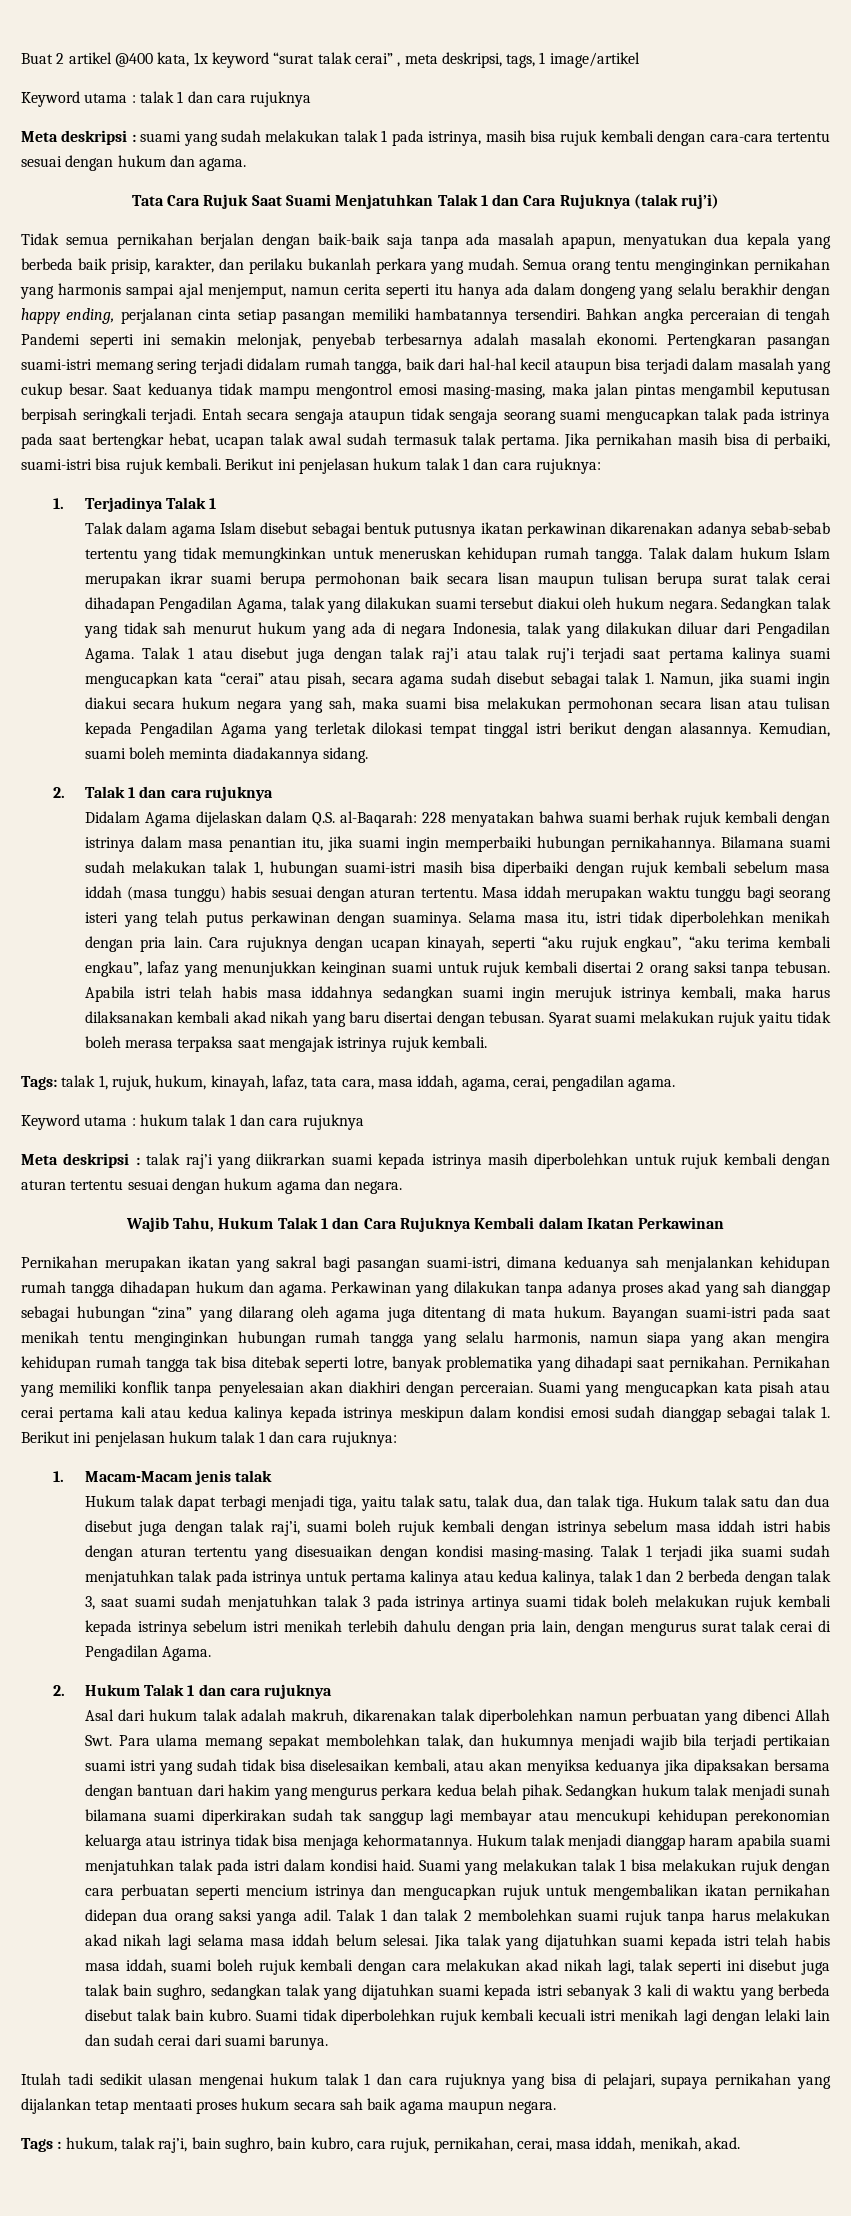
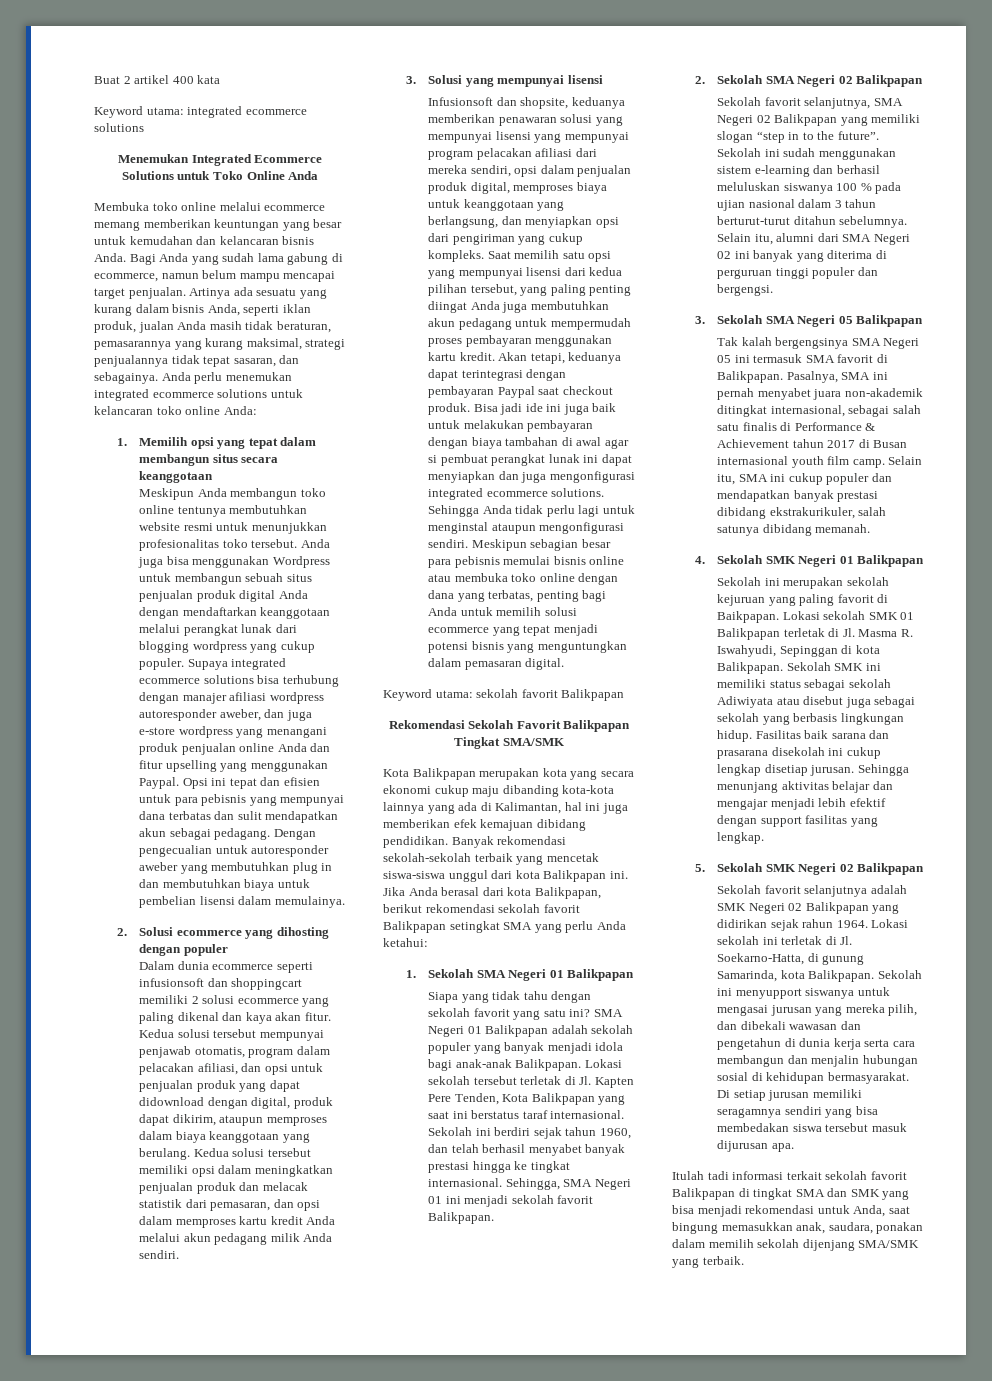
[114,52,640,68] [21,91,312,107] [21,130,830,146] [21,155,247,171] [131,194,720,209] [21,233,832,249] [21,258,831,274] [20,283,830,299] [21,308,830,324] [21,333,831,349] [21,358,831,374] [21,383,831,399] [21,408,830,424] [21,433,830,449] [21,458,601,474] [52,497,217,512] [84,522,830,538] [84,547,831,563] [84,572,831,588] [84,597,831,613] [83,622,830,638] [84,647,832,663] [84,672,831,688] [84,697,831,713] [84,722,831,738] [84,747,369,763] [52,786,274,801] [84,811,830,827] [84,836,831,852] [84,861,830,877] [84,886,831,902] [84,911,831,927] [84,936,831,952] [84,961,830,977] [84,986,830,1002] [84,1011,831,1027] [84,1036,488,1052] [21,1075,676,1091] [21,1114,364,1130] [21,1153,830,1169] [21,1178,403,1194] [125,1217,725,1232] [21,1256,830,1272] [21,1281,831,1297] [21,1306,831,1322] [21,1331,830,1347] [21,1356,830,1372] [20,1381,830,1397] [21,1406,830,1422] [21,1431,397,1447] [52,1470,273,1485] [84,1495,830,1511] [84,1520,830,1536] [84,1545,831,1561] [84,1570,832,1586] [84,1595,832,1611] [84,1620,831,1636] [84,1645,212,1661] [52,1684,333,1699] [84,1709,830,1725] [84,1734,830,1750] [84,1759,830,1775] [84,1784,830,1800] [84,1809,831,1825] [84,1834,832,1850] [84,1859,830,1875] [84,1884,831,1900] [84,1909,831,1925] [84,1934,831,1950] [84,1959,831,1975] [84,1984,831,2000] [84,2009,831,2025] [84,2034,329,2050] [21,2073,831,2089] [21,2098,557,2114] [21,2137,741,2153] @400 kata, 1x keyword “surat talak cerai” , meta deskripsi, tags, 1 image/artikel // Keyword utama : talak 1 dan cara rujuknya // Meta deskripsi : suami yang sudah melakukan talak 1 pada istrinya, masih bisa rujuk kembali dengan cara-cara tertentu sesuai dengan hukum dan agama. // Tata Cara Rujuk Saat Suami Menjatuhkan Talak 1 dan Cara Rujuknya (talak ruj’i) // Tidak semua pernikahan berjalan dengan baik-baik saja tanpa ada masalah apapun, menyatukan dua kepala yang berbeda baik prisip, karakter, dan perilaku bukanlah perkara yang mudah. Semua orang tentu menginginkan pernikahan yang harmonis sampai ajal menjemput, namun cerita seperti itu hanya ada dalam dongeng yang selalu berakhir dengan happy ending, perjalanan cinta setiap pasangan memiliki hambatannya tersendiri. Bahkan angka perceraian di tengah Pandemi seperti ini semakin melonjak, penyebab terbesarnya adalah masalah ekonomi. Pertengkaran pasangan suami-istri memang sering terjadi didalam rumah tangga, baik dari hal-hal kecil ataupun bisa terjadi dalam masalah yang cukup besar. Saat keduanya tidak mampu mengontrol emosi masing-masing, maka jalan pintas mengambil keputusan berpisah seringkali terjadi. Entah secara sengaja ataupun tidak sengaja seorang suami mengucapkan talak pada istrinya pada saat bertengkar hebat, ucapan talak awal sudah termasuk talak pertama. Jika pernikahan masih bisa di perbaiki, suami-istri bisa rujuk kembali. Berikut ini penjelasan hukum talak 1 dan cara rujuknya: // 1. Terjadinya Talak 1 // Talak dalam agama Islam disebut sebagai bentuk putusnya ikatan perkawinan dikarenakan adanya sebab-sebab tertentu yang tidak memungkinkan untuk meneruskan kehidupan rumah tangga. Talak dalam hukum Islam merupakan ikrar suami berupa permohonan baik secara lisan maupun tulisan berupa surat talak cerai dihadapan Pengadilan Agama, talak yang dilakukan suami tersebut diakui oleh hukum negara. Sedangkan talak yang tidak sah menurut hukum yang ada di negara Indonesia, talak yang dilakukan diluar dari Pengadilan Agama. Talak 1 atau disebut juga dengan talak raj’i atau talak ruj’i terjadi saat pertama kalinya suami mengucapkan kata “cerai” atau pisah, secara agama sudah disebut sebagai talak 1. Namun, jika suami ingin diakui secara hukum negara yang sah, maka suami bisa melakukan permohonan secara lisan atau tulisan kepada Pengadilan Agama yang terletak dilokasi tempat tinggal istri berikut dengan alasannya. Kemudian, suami boleh meminta diadakannya sidang. // 2. Talak 1 dan cara rujuknya // Didalam Agama dijelaskan dalam Q.S. al-Baqarah: 228 menyatakan bahwa suami berhak rujuk kembali dengan istrinya dalam masa penantian itu, jika suami ingin memperbaiki hubungan pernikahannya. Bilamana suami sudah melakukan talak 1, hubungan suami-istri masih bisa diperbaiki dengan rujuk kembali sebelum masa iddah (masa tunggu) habis sesuai dengan aturan tertentu. Masa iddah merupakan waktu tunggu bagi seorang isteri yang telah putus perkawinan dengan suaminya. Selama masa itu, istri tidak diperbolehkan menikah dengan pria lain. Cara rujuknya dengan ucapan kinayah, seperti “aku rujuk engkau”, “aku terima kembali engkau”, lafaz yang menunjukkan keinginan suami untuk rujuk kembali disertai 2 orang saksi tanpa tebusan. Apabila istri telah habis masa iddahnya sedangkan suami ingin merujuk istrinya kembali, maka harus dilaksanakan kembali akad nikah yang baru disertai dengan tebusan. Syarat suami melakukan rujuk yaitu tidak boleh merasa terpaksa saat mengajak istrinya rujuk kembali. // Tags: talak 1, rujuk, hukum, kinayah, lafaz, tata cara, masa iddah, agama, cerai, pengadilan agama. // Keyword utama : hukum talak 1 dan cara rujuknya // Meta deskripsi : talak raj’i yang diikrarkan suami kepada istrinya masih diperbolehkan untuk rujuk kembali dengan aturan tertentu sesuai dengan hukum agama dan negara. // Wajib Tahu, Hukum Talak 1 dan Cara Rujuknya Kembali dalam Ikatan Perkawinan // Pernikahan merupakan ikatan yang sakral bagi pasangan suami-istri, dimana keduanya sah menjalankan kehidupan rumah tangga dihadapan hukum dan agama. Perkawinan yang dilakukan tanpa adanya proses akad yang sah dianggap sebagai hubungan “zina” yang dilarang oleh agama juga ditentang di mata hukum. Bayangan suami-istri pada saat menikah tentu menginginkan hubungan rumah tangga yang selalu harmonis, namun siapa yang akan mengira kehidupan rumah tangga tak bisa ditebak seperti lotre, banyak problematika yang dihadapi saat pernikahan. Pernikahan yang memiliki konflik tanpa penyelesaian akan diakhiri dengan perceraian. Suami yang mengucapkan kata pisah atau cerai pertama kali atau kedua kalinya kepada istrinya meskipun dalam kondisi emosi sudah dianggap sebagai talak 1. Berikut ini penjelasan hukum talak 1 dan cara rujuknya: // 1. Macam-Macam jenis talak // Hukum talak dapat terbagi menjadi tiga, yaitu talak satu, talak dua, dan talak tiga. Hukum talak satu dan dua disebut juga dengan talak raj’i, suami boleh rujuk kembali dengan istrinya sebelum masa iddah istri habis dengan aturan tertentu yang disesuaikan dengan kondisi masing-masing. Talak 1 terjadi jika suami sudah menjatuhkan talak pada istrinya untuk pertama kalinya atau kedua kalinya, talak 1 dan 2 berbeda dengan talak 3, saat suami sudah menjatuhkan talak 3 pada istrinya artinya suami tidak boleh melakukan rujuk kembali kepada istrinya sebelum istri menikah terlebih dahulu dengan pria lain, dengan mengurus surat talak cerai di Pengadilan Agama. // 2. Hukum Talak 1 dan cara rujuknya // Asal dari hukum talak adalah makruh, dikarenakan talak diperbolehkan namun perbuatan yang dibenci Allah Swt. Para ulama memang sepakat membolehkan talak, dan hukumnya menjadi wajib bila terjadi pertikaian suami istri yang sudah tidak bisa diselesaikan kembali, atau akan menyiksa keduanya jika dipaksakan bersama dengan bantuan dari hakim yang mengurus perkara kedua belah pihak. Sedangkan hukum talak menjadi sunah bilamana suami diperkirakan sudah tak sanggup lagi membayar atau mencukupi kehidupan perekonomian keluarga atau istrinya tidak bisa menjaga kehormatannya. Hukum talak menjadi dianggap haram apabila suami menjatuhkan talak pada istri dalam kondisi haid. Suami yang melakukan talak 1 bisa melakukan rujuk dengan cara perbuatan seperti mencium istrinya dan mengucapkan rujuk untuk mengembalikan ikatan pernikahan didepan dua orang saksi yanga adil. Talak 1 dan talak 2 membolehkan suami rujuk tanpa harus melakukan akad nikah lagi selama masa iddah belum selesai. Jika talak yang dijatuhkan suami kepada istri telah habis masa iddah, suami boleh rujuk kembali dengan cara melakukan akad nikah lagi, talak seperti ini disebut juga talak bain sughro, sedangkan talak yang dijatuhkan suami kepada istri sebanyak 3 kali di waktu yang berbeda disebut talak bain kubro. Suami tidak diperbolehkan rujuk kembali kecuali istri menikah lagi dengan lelaki lain dan sudah cerai dari suami barunya. // Itulah tadi sedikit ulasan mengenai hukum talak 1 dan cara rujuknya yang bisa di pelajari, supaya pernikahan yang dijalankan tetap mentaati proses hukum secara sah baik agama maupun negara. // Tags : hukum, talak raj’i, bain sughro, bain kubro, cara rujuk, pernikahan, cerai, masa iddah, menikah, akad. -> [172,75,221,84] [94,106,307,118] [94,123,144,132] [117,154,323,166] [121,171,319,180] [94,202,326,211] [94,219,343,231] [94,236,315,245] [94,253,343,265] [94,270,336,282] [94,287,327,299] [94,304,311,316] [94,321,331,333] [94,338,346,350] [94,355,300,367] [94,372,292,384] [94,389,303,401] [94,406,257,415] [116,437,317,449] [139,454,279,466] [139,471,214,483] [139,488,326,500] [139,505,308,517] [139,522,327,534] [139,539,330,551] [138,556,330,568] [139,573,312,585] [139,590,308,602] [139,607,331,619] [139,624,297,636] [139,641,315,653] [139,658,287,670] [139,675,339,687] [139,692,324,704] [139,709,312,721] [139,726,327,738] [139,743,331,755] [139,760,328,772] [139,777,320,789] [139,794,345,806] [139,811,339,823] [139,828,316,840] [139,845,330,857] [139,862,333,874] [139,879,310,891] [139,896,345,908] [116,927,329,939] [139,944,228,956] [139,961,313,973] [139,978,303,990] [139,995,330,1007] [139,1012,331,1024] [139,1029,324,1041] [139,1046,330,1058] [139,1063,324,1075] [139,1080,300,1092] [139,1097,333,1109] [139,1114,327,1126] [139,1131,310,1143] [139,1148,311,1160] [139,1165,333,1177] [139,1182,308,1194] [139,1199,321,1211] [139,1216,336,1228] [139,1233,333,1245] [139,1250,180,1259] [405,75,603,87] [428,97,625,109] [428,114,623,126] [428,131,629,143] [428,148,597,160] [428,165,632,177] [428,182,607,194] [428,199,565,211] [428,216,619,228] [428,233,583,245] [428,250,612,262] [428,267,623,279] [428,284,632,296] [428,301,609,313] [428,318,631,330] [428,335,613,347] [428,352,622,364] [428,369,567,381] [428,386,613,398] [428,403,617,415] [428,420,594,432] [428,437,629,449] [428,454,632,466] [428,471,635,483] [428,488,605,500] [428,505,635,517] [428,522,625,534] [428,539,611,551] [428,556,625,568] [428,573,619,585] [428,590,607,602] [428,607,577,616] [428,624,598,636] [428,641,627,653] [428,658,565,670] [383,689,625,701] [388,720,631,732] [454,737,565,749] [383,768,634,780] [383,785,615,797] [383,802,628,814] [383,819,586,831] [383,836,567,848] [383,853,599,865] [383,870,628,882] [383,887,601,899] [383,904,580,913] [383,921,626,933] [383,938,428,947] [405,969,635,981] [428,991,592,1003] [428,1008,623,1020] [428,1025,634,1037] [428,1042,624,1054] [428,1059,622,1071] [428,1076,634,1088] [428,1093,626,1105] [428,1110,625,1119] [428,1127,631,1139] [428,1144,626,1156] [428,1161,570,1173] [428,1178,631,1190] [428,1195,594,1207] [428,1212,495,1224] [694,75,924,87] [717,97,903,109] [717,114,921,126] [717,131,879,143] [717,148,896,160] [717,165,880,177] [717,182,902,194] [717,199,877,211] [717,216,908,228] [717,233,910,245] [717,250,887,262] [717,267,878,279] [717,284,774,296] [694,315,924,327] [717,337,920,349] [717,354,888,363] [717,371,888,383] [717,388,923,400] [717,405,921,417] [717,422,876,431] [717,439,908,448] [717,456,923,468] [717,473,892,485] [717,490,879,502] [717,507,887,519] [717,524,871,536] [694,555,925,567] [717,577,889,589] [717,594,889,606] [717,611,915,623] [717,628,913,640] [717,645,880,657] [717,662,881,674] [717,679,891,691] [717,696,916,708] [717,713,904,725] [717,730,890,742] [717,747,881,759] [717,764,909,776] [717,781,893,793] [717,798,886,810] [717,815,878,827] [717,832,765,844] [694,863,925,875] [717,885,907,897] [717,902,900,914] [717,919,909,931] [717,936,853,945] [717,953,865,965] [717,970,922,982] [717,987,890,999] [717,1004,918,1016] [717,1021,861,1030] [717,1038,915,1050] [717,1055,918,1067] [717,1072,909,1084] [717,1089,862,1101] [717,1106,878,1118] [717,1123,907,1132] [717,1140,794,1152] [672,1171,907,1180] [672,1188,910,1200] [672,1205,910,1217] [672,1222,924,1234] [672,1239,920,1251] [672,1256,744,1268] 400 kata // Keyword utama: integrated ecommerce solutions // Menemukan Integrated Ecommerce Solutions untuk Toko Online Anda // Membuka toko online melalui ecommerce memang memberikan keuntungan yang besar untuk kemudahan dan kelancaran bisnis Anda. Bagi Anda yang sudah lama gabung di ecommerce, namun belum mampu mencapai target penjualan. Artinya ada sesuatu yang kurang dalam bisnis Anda, seperti iklan produk, jualan Anda masih tidak beraturan, pemasarannya yang kurang maksimal, strategi penjualannya tidak tepat sasaran, dan sebagainya. Anda perlu menemukan integrated ecommerce solutions untuk kelancaran toko online Anda: // 1. Memilih opsi yang tepat dalam membangun situs secara keanggotaan // Meskipun Anda membangun toko online tentunya membutuhkan website resmi untuk menunjukkan profesionalitas toko tersebut. Anda juga bisa menggunakan Wordpress untuk membangun sebuah situs penjualan produk digital Anda dengan mendaftarkan keanggotaan melalui perangkat lunak dari blogging wordpress yang cukup populer. Supaya integrated ecommerce solutions bisa terhubung dengan manajer afiliasi wordpress autoresponder aweber, dan juga e-store wordpress yang menangani produk penjualan online Anda dan fitur upselling yang menggunakan Paypal. Opsi ini tepat dan efisien untuk para pebisnis yang mempunyai dana terbatas dan sulit mendapatkan akun sebagai pedagang. Dengan pengecualian untuk autoresponder aweber yang membutuhkan plug in dan membutuhkan biaya untuk pembelian lisensi dalam memulainya. // 2. Solusi ecommerce yang dihosting dengan populer // Dalam dunia ecommerce seperti infusionsoft dan shoppingcart memiliki 2 solusi ecommerce yang paling dikenal dan kaya akan fitur. Kedua solusi tersebut mempunyai penjawab otomatis, program dalam pelacakan afiliasi, dan opsi untuk penjualan produk yang dapat didownload dengan digital, produk dapat dikirim, ataupun memproses dalam biaya keanggotaan yang berulang. Kedua solusi tersebut memiliki opsi dalam meningkatkan penjualan produk dan melacak statistik dari pemasaran, dan opsi dalam memproses kartu kredit Anda melalui akun pedagang milik Anda sendiri. // 3. Solusi yang mempunyai lisensi // Infusionsoft dan shopsite, keduanya memberikan penawaran solusi yang mempunyai lisensi yang mempunyai program pelacakan afiliasi dari mereka sendiri, opsi dalam penjualan produk digital, memproses biaya untuk keanggotaan yang berlangsung, dan menyiapkan opsi dari pengiriman yang cukup kompleks. Saat memilih satu opsi yang mempunyai lisensi dari kedua pilihan tersebut, yang paling penting diingat Anda juga membutuhkan akun pedagang untuk mempermudah proses pembayaran menggunakan kartu kredit. Akan tetapi, keduanya dapat terintegrasi dengan pembayaran Paypal saat checkout produk. Bisa jadi ide ini juga baik untuk melakukan pembayaran dengan biaya tambahan di awal agar si pembuat perangkat lunak ini dapat menyiapkan dan juga mengonfigurasi integrated ecommerce solutions. Sehingga Anda tidak perlu lagi untuk menginstal ataupun mengonfigurasi sendiri. Meskipun sebagian besar para pebisnis memulai bisnis online atau membuka toko online dengan dana yang terbatas, penting bagi Anda untuk memilih solusi ecommerce yang tepat menjadi potensi bisnis yang menguntungkan dalam pemasaran digital. // Keyword utama: sekolah favorit Balikpapan // Rekomendasi Sekolah Favorit Balikpapan Tingkat SMA/SMK // Kota Balikpapan merupakan kota yang secara ekonomi cukup maju dibanding kota-kota lainnya yang ada di Kalimantan, hal ini juga memberikan efek kemajuan dibidang pendidikan. Banyak rekomendasi sekolah-sekolah terbaik yang mencetak siswa-siswa unggul dari kota Balikpapan ini. Jika Anda berasal dari kota Balikpapan, berikut rekomendasi sekolah favorit Balikpapan setingkat SMA yang perlu Anda ketahui: // 1. Sekolah SMA Negeri 01 Balikpapan // Siapa yang tidak tahu dengan sekolah favorit yang satu ini? SMA Negeri 01 Balikpapan adalah sekolah populer yang banyak menjadi idola bagi anak-anak Balikpapan. Lokasi sekolah tersebut terletak di Jl. Kapten Pere Tenden, Kota Balikpapan yang saat ini berstatus taraf internasional. Sekolah ini berdiri sejak tahun 1960, dan telah berhasil menyabet banyak prestasi hingga ke tingkat internasional. Sehingga, SMA Negeri 01 ini menjadi sekolah favorit Balikpapan. // 2. Sekolah SMA Negeri 02 Balikpapan // Sekolah favorit selanjutnya, SMA Negeri 02 Balikpapan yang memiliki slogan “step in to the future”. Sekolah ini sudah menggunakan sistem e-learning dan berhasil meluluskan siswanya 100 % pada ujian nasional dalam 3 tahun berturut-turut ditahun sebelumnya. Selain itu, alumni dari SMA Negeri 02 ini banyak yang diterima di perguruan tinggi populer dan bergengsi. // 3. Sekolah SMA Negeri 05 Balikpapan // Tak kalah bergengsinya SMA Negeri 05 ini termasuk SMA favorit di Balikpapan. Pasalnya, SMA ini pernah menyabet juara non-akademik ditingkat internasional, sebagai salah satu finalis di Performance & Achievement tahun 2017 di Busan internasional youth film camp. Selain itu, SMA ini cukup populer dan mendapatkan banyak prestasi dibidang ekstrakurikuler, salah satunya dibidang memanah. // 4. Sekolah SMK Negeri 01 Balikpapan // Sekolah ini merupakan sekolah kejuruan yang paling favorit di Baikpapan. Lokasi sekolah SMK 01 Balikpapan terletak di Jl. Masma R. Iswahyudi, Sepinggan di kota Balikpapan. Sekolah SMK ini memiliki status sebagai sekolah Adiwiyata atau disebut juga sebagai sekolah yang berbasis lingkungan hidup. Fasilitas baik sarana dan prasarana disekolah ini cukup lengkap disetiap jurusan. Sehingga menunjang aktivitas belajar dan mengajar menjadi lebih efektif dengan support fasilitas yang lengkap. // 5. Sekolah SMK Negeri 02 Balikpapan // Sekolah favorit selanjutnya adalah SMK Negeri 02 Balikpapan yang didirikan sejak rahun 1964. Lokasi sekolah ini terletak di Jl. Soekarno-Hatta, di gunung Samarinda, kota Balikpapan. Sekolah ini menyupport siswanya untuk mengasai jurusan yang mereka pilih, dan dibekali wawasan dan pengetahun di dunia kerja serta cara membangun dan menjalin hubungan sosial di kehidupan bermasyarakat. Di setiap jurusan memiliki seragamnya sendiri yang bisa membedakan siswa tersebut masuk dijurusan apa. // Itulah tadi informasi terkait sekolah favorit Balikpapan di tingkat SMA dan SMK yang bisa menjadi rekomendasi untuk Anda, saat bingung memasukkan anak, saudara, ponakan dalam memilih sekolah dijenjang SMA/SMK yang terbaik.

